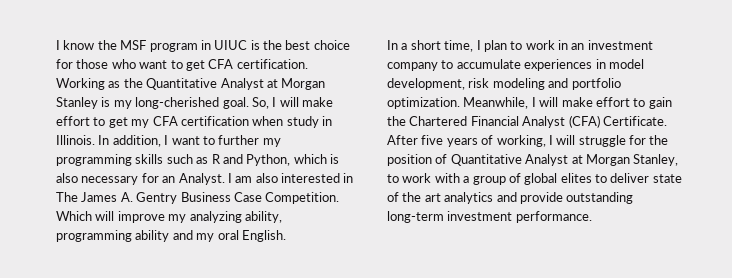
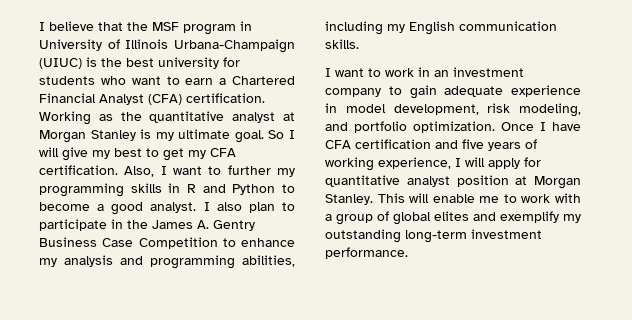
[56,40,95,50] I know -> [39,21,123,31] I believe that
[214,40,350,50] [56,59,234,71] UIUC is the best choice for those who want to get CFA -> [39,39,295,53] [39,57,240,69] [39,76,295,85] [39,93,182,105] University of Illinois Urbana-Champaign (UIUC) is the best university for students who want to earn a Chartered Financial Analyst (CFA)
[146,78,264,90] Quantitative Analyst -> [149,111,276,123] quantitative analyst
[135,97,333,109] [56,116,332,128] [56,135,161,147] long-cherished goal. So, I will make effort to get my CFA certification when study in Illinois. In addition, -> [178,129,296,143] [39,147,236,161] [39,165,155,177] ultimate goal. So I will give my best to get my CFA certification. Also,
[166,154,339,166] [56,173,354,185] [56,192,78,202] such as R and Python, which is also necessary for an Analyst. I am also interested in The -> [168,183,295,195] [39,202,295,215] [39,219,148,231] in R and Python to become a good analyst. I also plan to participate in the
[265,192,340,204] [56,211,282,223] [56,230,286,242] [387,40,507,52] Competition. Which will improve my analyzing ability, programming ability and my oral English. // In a short time, I plan -> [138,237,295,249] [39,255,295,269] [325,21,557,35] [325,39,359,49] [325,68,364,77] Competition to enhance my analysis and programming abilities, including my English communication skills. // I want
[456,59,593,71] accumulate experiences -> [409,85,581,99] gain adequate experience
[492,78,545,90] modeling -> [519,103,581,117] modeling,
[463,97,672,109] [387,115,667,128] [387,135,669,147] [387,154,679,166] Meanwhile, I will make effort to gain the Chartered Financial Analyst (CFA) Certificate. After five years of working, I will struggle for the position of Quantitative Analyst at Morgan Stanley, -> [501,122,581,131] [325,139,537,151] [325,157,541,171] [325,175,581,189] [325,193,500,205] Once I have CFA certification and five years of working experience, I will apply for quantitative analyst position at Morgan Stanley. This will enable me
[595,173,682,183] [387,192,563,204] to deliver state of the art analytics and provide -> [473,211,581,223] and exemplify my

